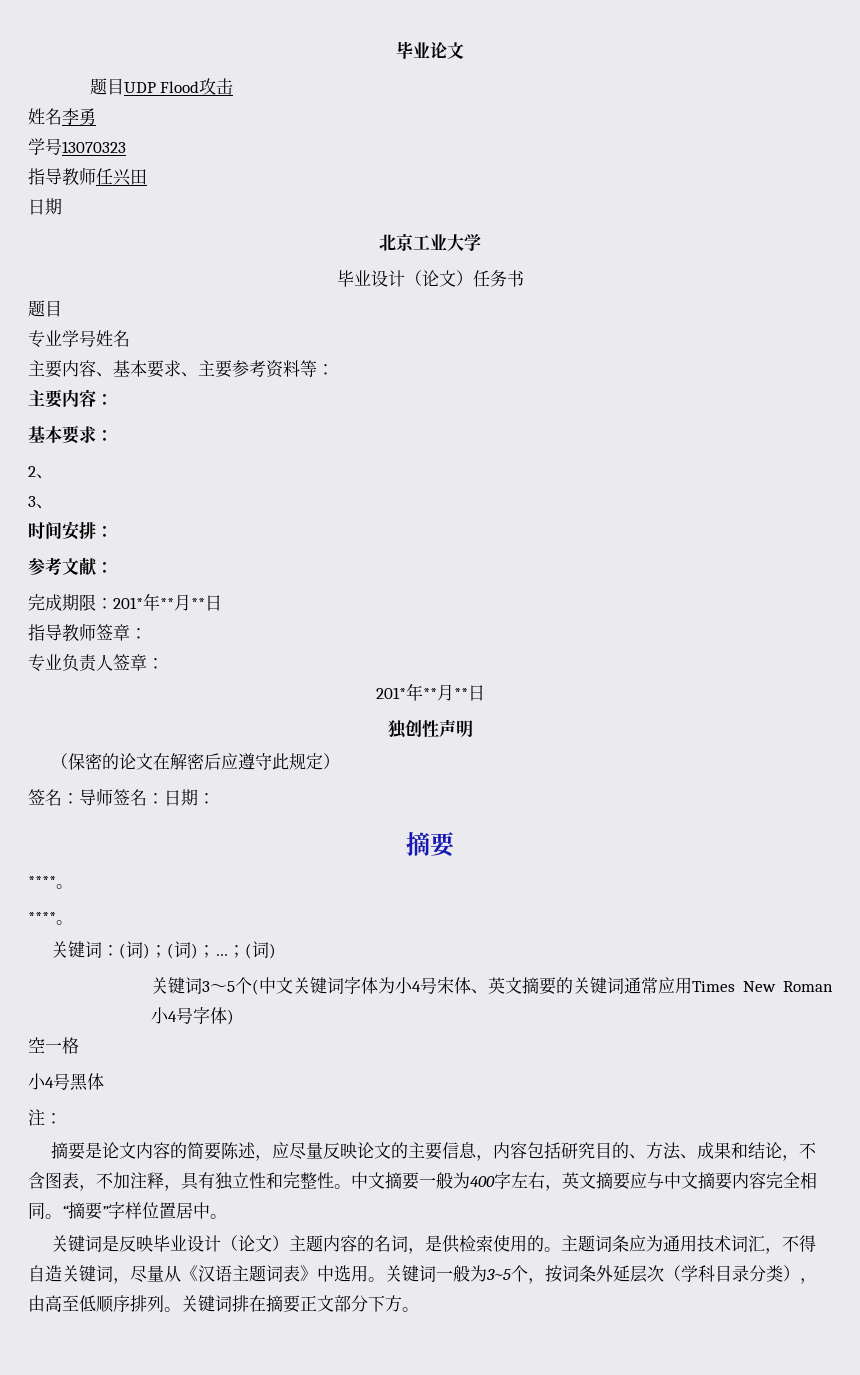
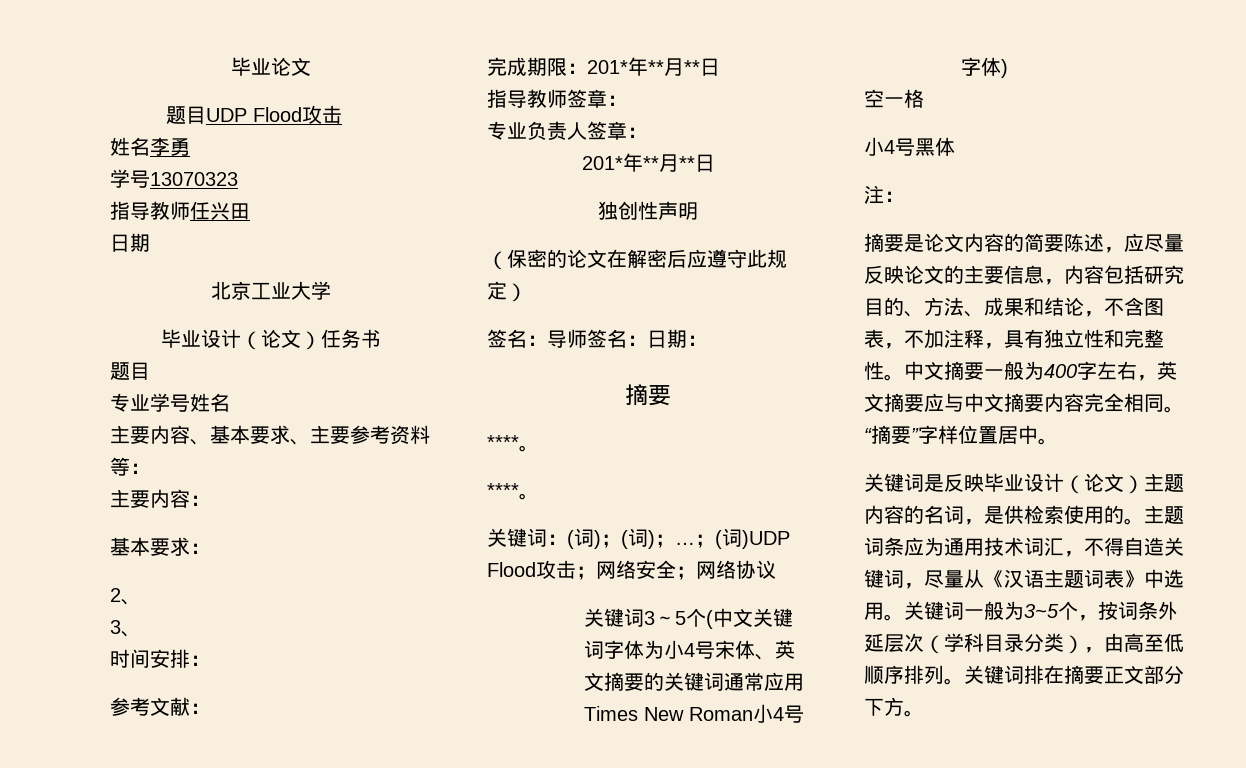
[268,943,276,959] ) -> [742,530,790,549] [487,560,776,580] )UDP Flood攻击；网络安全；网络协议

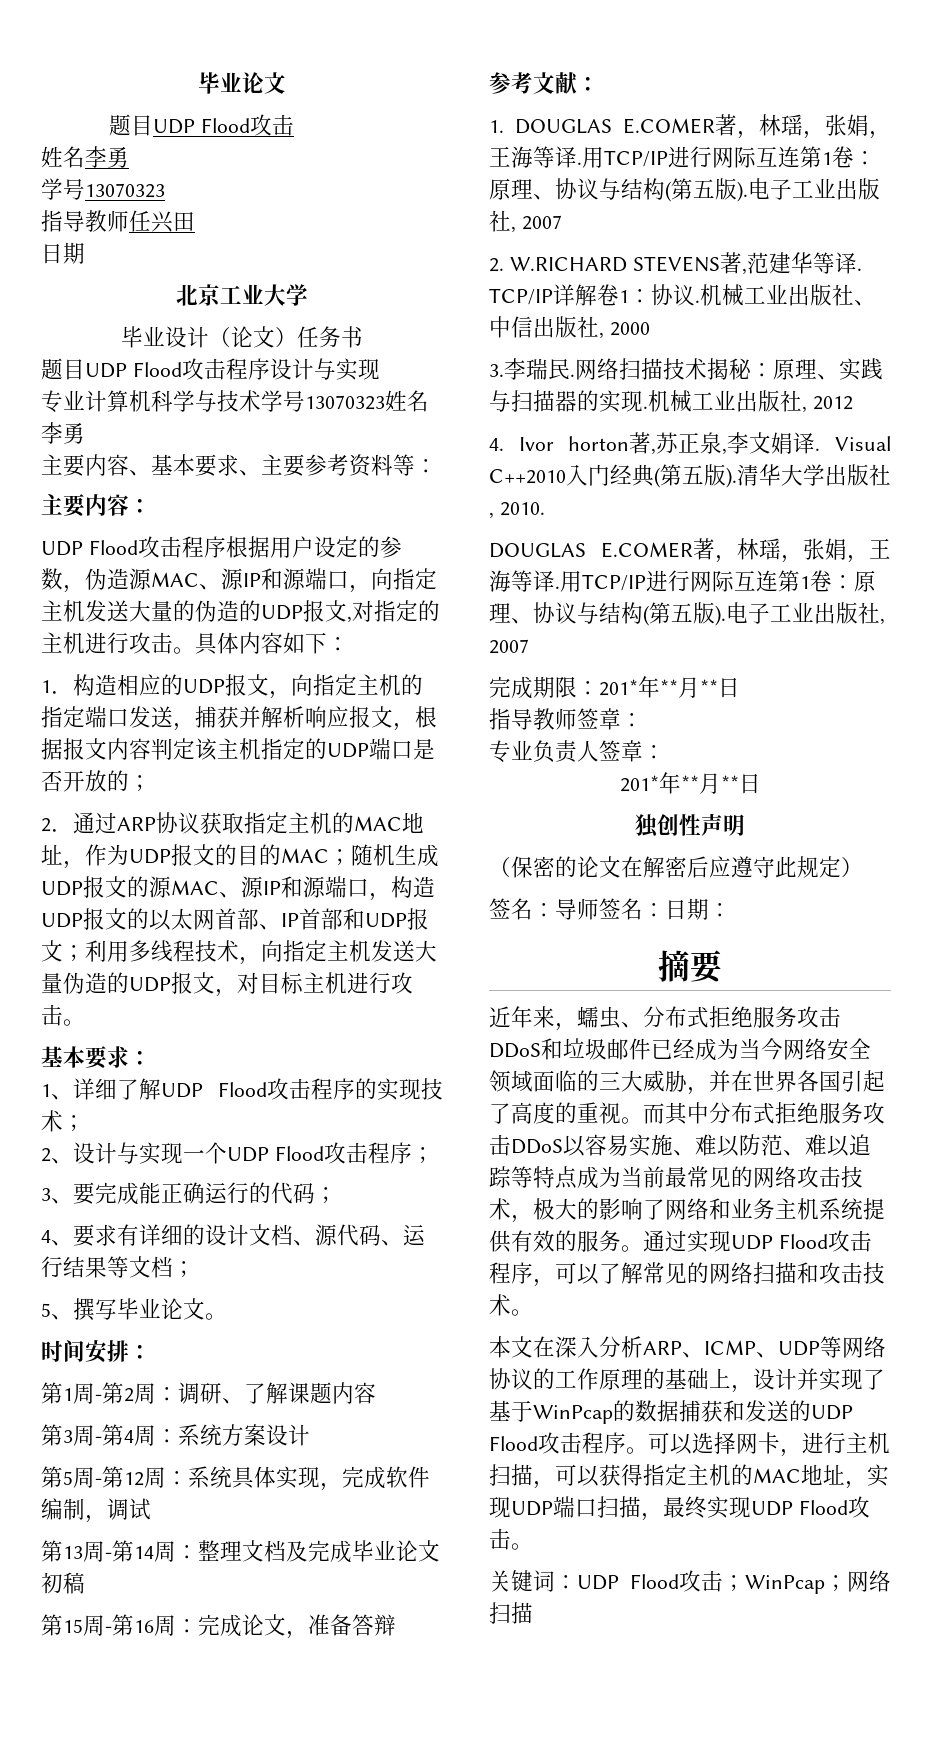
[110,393,230,412] // 专业学号姓名 -> [85,358,380,381] [41,390,429,413] [41,422,85,444] UDP Flood攻击程序设计与实现 // 专业计算机科学与技术学号13070323姓名李勇
[110,537,210,556] [110,588,141,605] [110,620,141,637] [110,649,210,668] [110,697,210,716] 基本要求： // 2、 // 3、 // 时间安排： // 参考文献： -> [41,536,402,558] [41,568,437,593] [41,600,440,623] [41,632,349,655] [41,674,423,699] [41,706,437,731] [41,738,435,761] [41,770,151,792] [41,812,424,834] [41,844,439,869] [41,876,435,901] [41,908,429,931] [41,940,437,965] [41,972,413,997] [41,1004,85,1026] [41,1046,151,1069] [41,1078,443,1101] [41,1110,85,1132] [41,1142,434,1165] [41,1182,337,1205] [41,1224,425,1247] [41,1256,195,1278] [41,1298,227,1321] [41,1340,151,1363] [41,1382,376,1404] [41,1424,310,1446] [41,1466,430,1491] [41,1498,151,1523] [41,1540,440,1563] [41,1572,85,1594] [41,1614,396,1639] [489,72,599,94] [489,114,891,139] [489,146,876,168] [489,178,880,202] [489,210,562,233] [489,252,862,275] [489,284,876,306] [489,316,650,339] [489,358,883,381] [489,390,853,413] [489,432,891,455] [489,464,891,488] [489,502,545,519] [489,538,891,563] [489,570,876,592] [489,602,885,626] [489,639,529,654] UDP Flood攻击程序根据用户设定的参数，伪造源MAC、源IP和源端口，向指定主机发送大量的伪造的UDP报文,对指定的主机进行攻击。具体内容如下： // 1．构造相应的UDP报文，向指定主机的指定端口发送，捕获并解析响应报文，根据报文内容判定该主机指定的UDP端口是否开放的； // 2．通过ARP协议获取指定主机的MAC地址，作为UDP报文的目的MAC；随机生成UDP报文的源MAC、源IP和源端口，构造UDP报文的以太网首部、IP首部和UDP报文；利用多线程技术，向指定主机发送大量伪造的UDP报文，对目标主机进行攻击。 // 基本要求： // 1、详细了解UDP Flood攻击程序的实现技术； // 2、设计与实现一个UDP Flood攻击程序； // 3、要完成能正确运行的代码； // 4、要求有详细的设计文档、源代码、运行结果等文档； // 5、撰写毕业论文。 // 时间安排： // 第1周-第2周：调研、了解课题内容 // 第3周-第4周：系统方案设计 // 第5周-第12周：系统具体实现，完成软件编制，调试 // 第13周-第14周：整理文档及完成毕业论文初稿 // 第15周-第16周：完成论文，准备答辩 // 参考文献： // 1. DOUGLAS E.COMER著，林瑶，张娟，王海等译.用TCP/IP进行网际互连第1卷：原理、协议与结构(第五版).电子工业出版社, 2007 // 2. W.RICHARD STEVENS著,范建华等译. TCP/IP详解卷1：协议.机械工业出版社、中信出版社, 2000 // 3.李瑞民.网络扫描技术揭秘：原理、实践与扫描器的实现.机械工业出版社, 2012 // 4. Ivor horton著,苏正泉,李文娟译. Visual C++2010入门经典(第五版).清华大学出版社, 2010. // DOUGLAS E.COMER著，林瑶，张娟，王海等译.用TCP/IP进行网际互连第1卷：原理、协议与结构(第五版).电子工业出版社, 2007
[487,435,539,452] [487,483,539,500] [487,528,790,549] [487,560,776,580] [583,608,793,629] [583,640,795,660] [583,672,804,691] [583,704,804,723] [960,57,1008,78] [864,89,924,108] [864,137,955,156] [864,185,904,204] [864,233,1184,253] [864,265,1184,285] [864,297,1164,317] [864,329,1164,349] [864,361,1177,381] [864,393,1184,413] [864,425,1058,445] [864,473,1184,494] [864,505,1184,525] [864,537,1184,557] [864,569,1184,589] [864,601,1178,621] [864,633,1184,654] [864,665,1184,685] [864,697,924,717] ****。 // ****。 // 关键词：(词)；(词)；…；(词)UDP Flood攻击；网络安全；网络协议 // 关键词3～5个(中文关键词字体为小4号宋体、英文摘要的关键词通常应用Times New Roman小4号字体) // 空一格 // 小4号黑体 // 注： // 摘要是论文内容的简要陈述，应尽量反映论文的主要信息，内容包括研究目的、方法、成果和结论，不含图表，不加注释，具有独立性和完整性。中文摘要一般为400字左右，英文摘要应与中文摘要内容完全相同。“摘要”字样位置居中。 // 关键词是反映毕业设计（论文）主题内容的名词，是供检索使用的。主题词条应为通用技术词汇，不得自造关键词，尽量从《汉语主题词表》中选用。关键词一般为3~5个，按词条外延层次（学科目录分类），由高至低顺序排列。关键词排在摘要正文部分下方。 -> [489,1006,841,1031] [489,1038,871,1061] [489,1070,885,1095] [489,1102,885,1125] [489,1134,871,1157] [489,1166,863,1189] [489,1198,885,1223] [489,1230,872,1253] [489,1262,885,1287] [489,1294,533,1316] [489,1336,886,1358] [489,1368,885,1393] [489,1400,853,1424] [489,1432,890,1457] [489,1464,889,1489] [489,1496,870,1521] [489,1528,533,1550] [489,1570,891,1594] [489,1602,533,1624] 近年来，蠕虫、分布式拒绝服务攻击DDoS和垃圾邮件已经成为当今网络安全领域面临的三大威胁，并在世界各国引起了高度的重视。而其中分布式拒绝服务攻击DDoS以容易实施、难以防范、难以追踪等特点成为当前最常见的网络攻击技术，极大的影响了网络和业务主机系统提供有效的服务。通过实现UDP Flood攻击程序，可以了解常见的网络扫描和攻击技术。 // 本文在深入分析ARP、ICMP、UDP等网络协议的工作原理的基础上，设计并实现了基于WinPcap的数据捕获和发送的UDP Flood攻击程序。可以选择网卡，进行主机扫描，可以获得指定主机的MAC地址，实现UDP端口扫描，最终实现UDP Flood攻击。 // 关键词：UDP Flood攻击；WinPcap；网络扫描

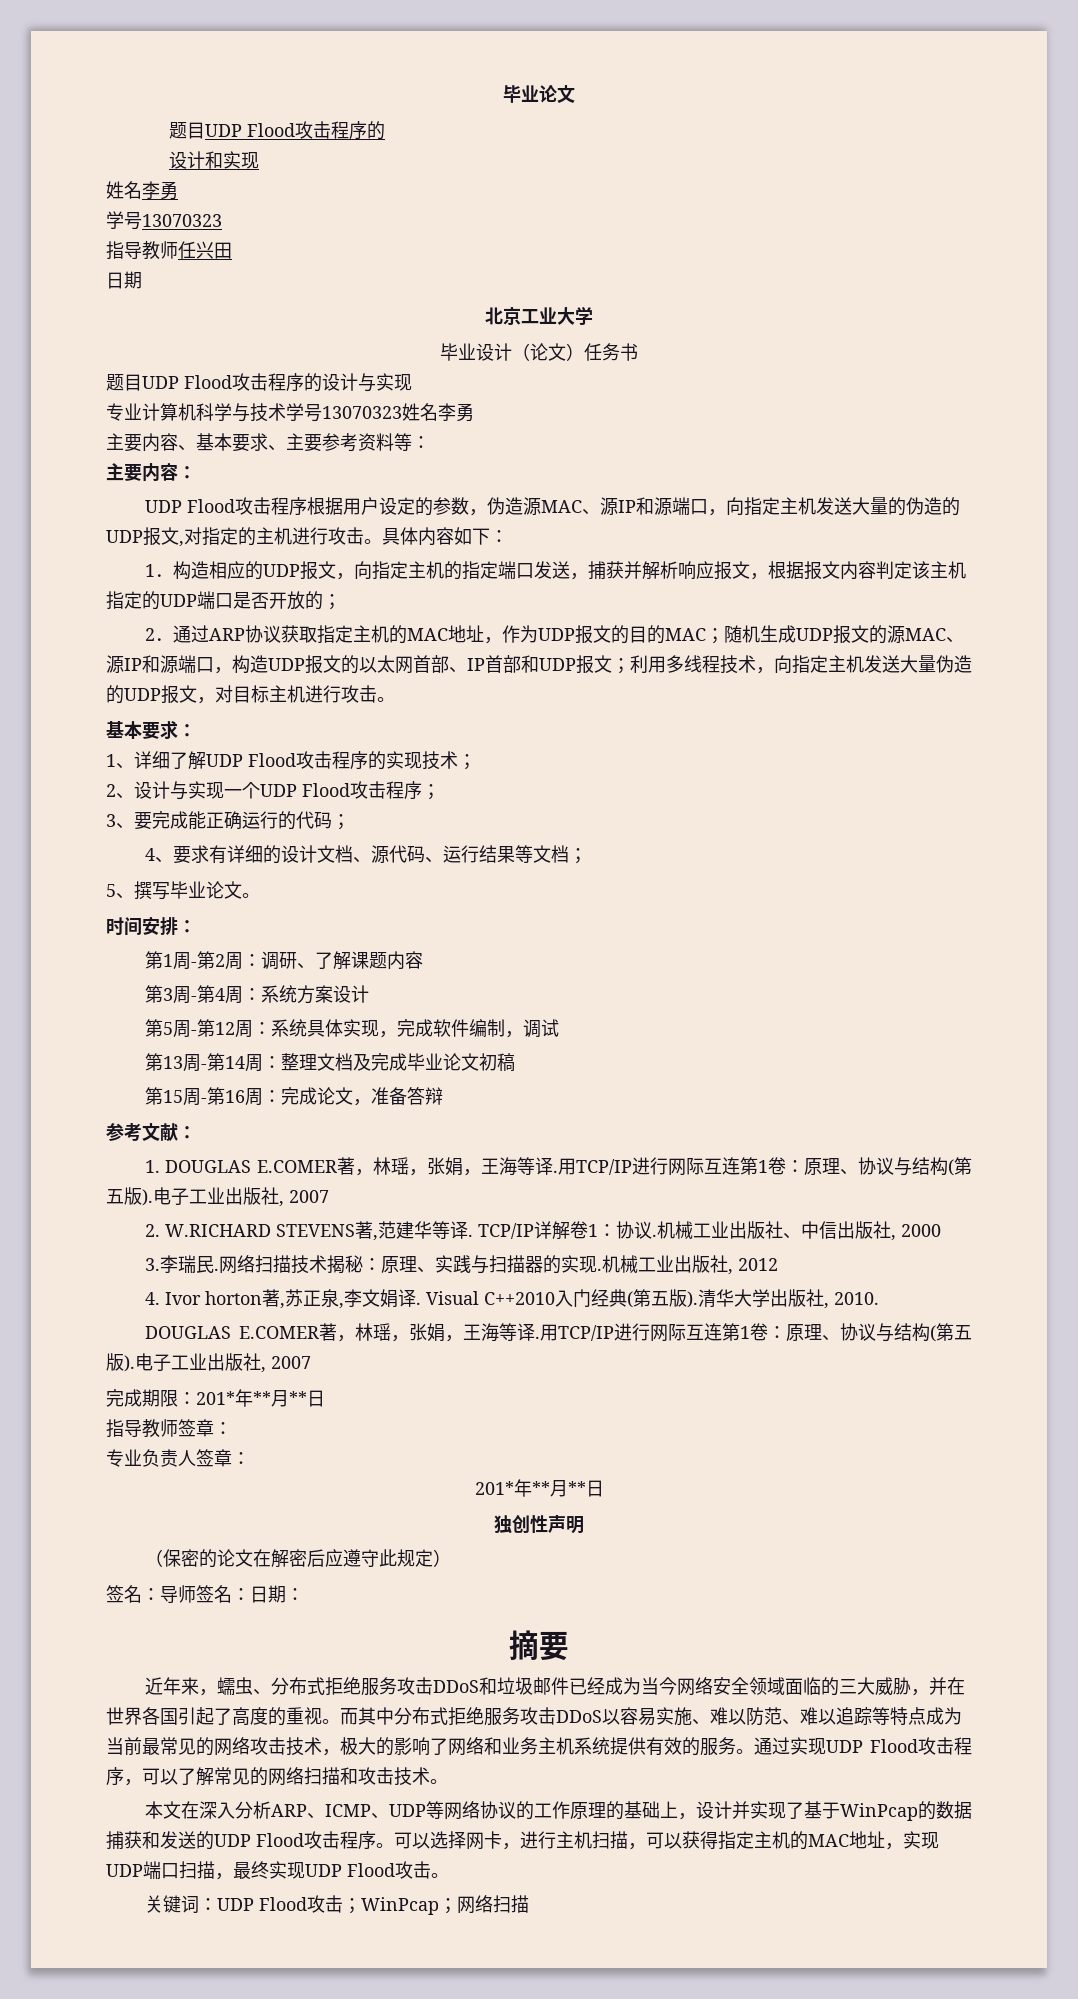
(294, 125) none -> [330,121,385,140] [168,151,259,169] 程序的 // 设计和实现
(270, 369) none -> [304,373,322,392] 的

